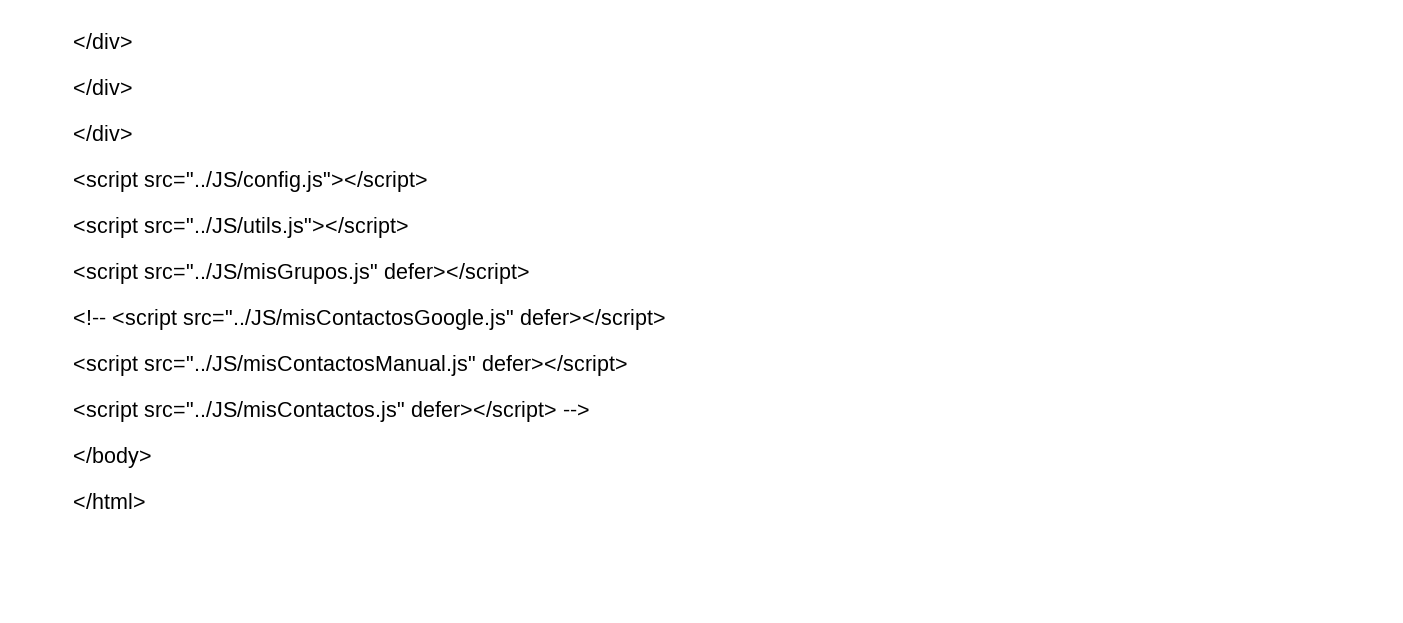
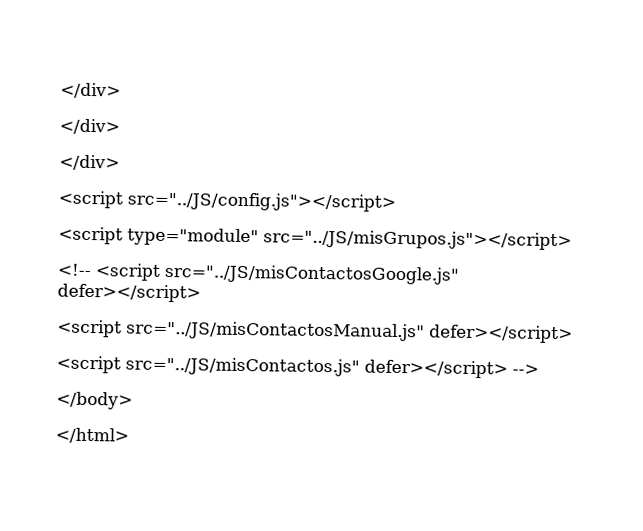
[144,217,409,238] [73,263,530,284] src="../JS/utils.js"></script> // <script src="../JS/misGrupos.js" defer></script> -> [127,227,572,251] type="module" src="../JS/misGrupos.js"></script>

